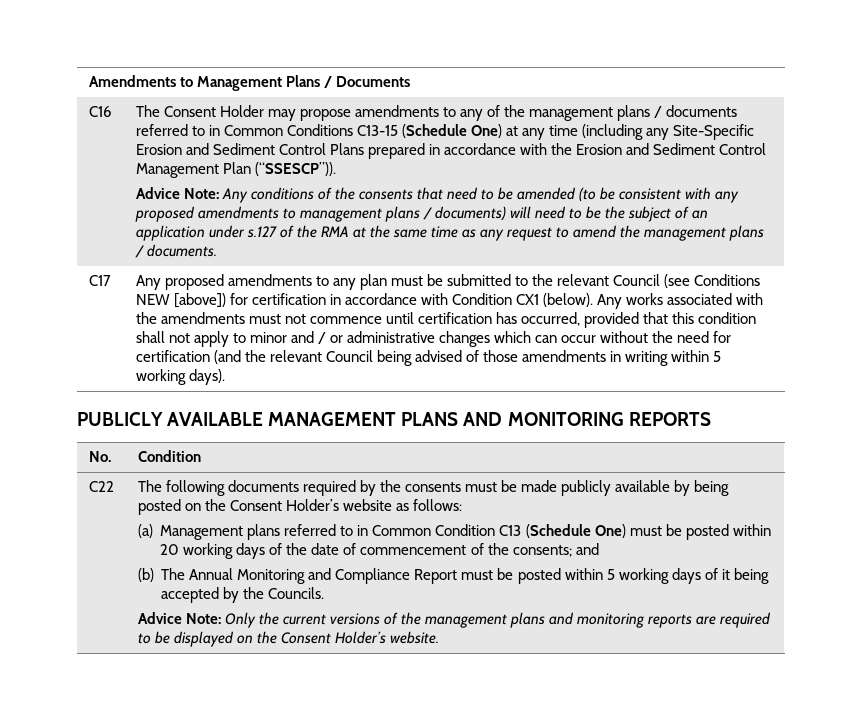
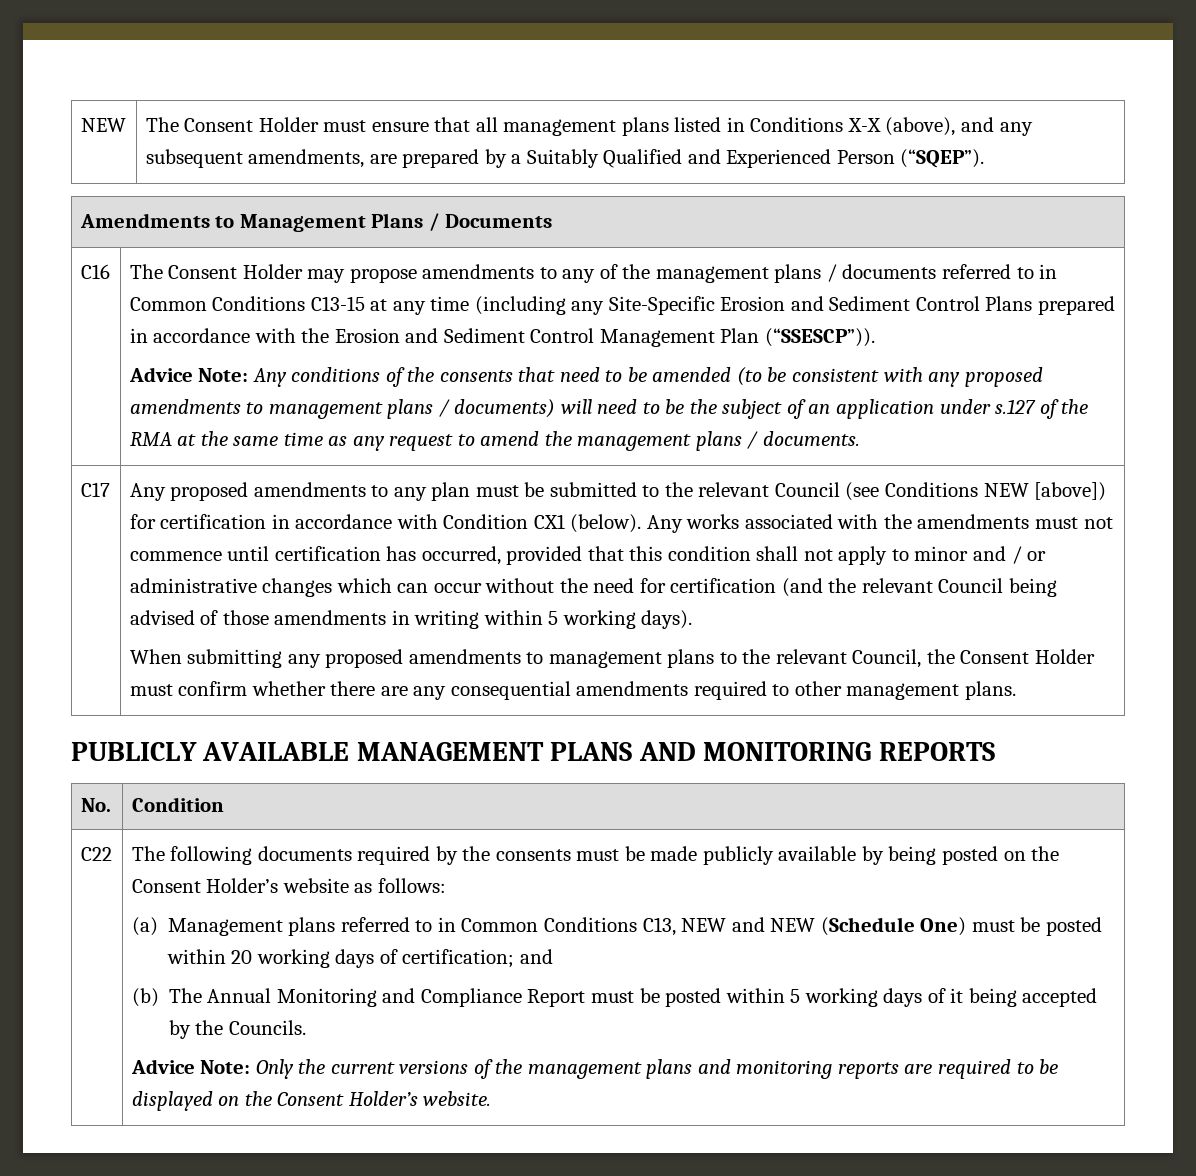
(88, 81) none -> [80,118,126,132] [145,117,1033,136] [145,149,985,168] NEW | The Consent Holder must ensure that all management plans listed in Conditions X-X (above), and any subsequent amendments, are prepared by a Suitably Qualified and Experienced Person (“SQEP”). //
[401,124,502,138] (Schedule One) -> (365, 303) none
(225, 377) none -> [129,649,1095,668] [129,681,1016,700] // When submitting any proposed amendments to management plans to the relevant Council, the Consent Holder must confirm whether there are any consequential amendments required to other management plans.
[435,524,522,536] Condition C13 -> [543,917,816,936] Conditions C13, NEW and NEW
[286,543,572,557] the date of commencement of the consents; -> [402,949,515,968] certification;

